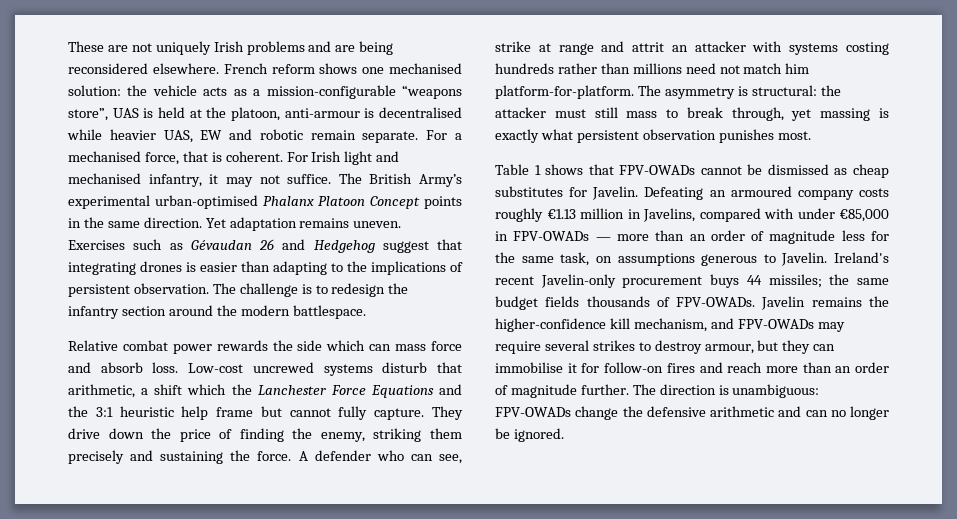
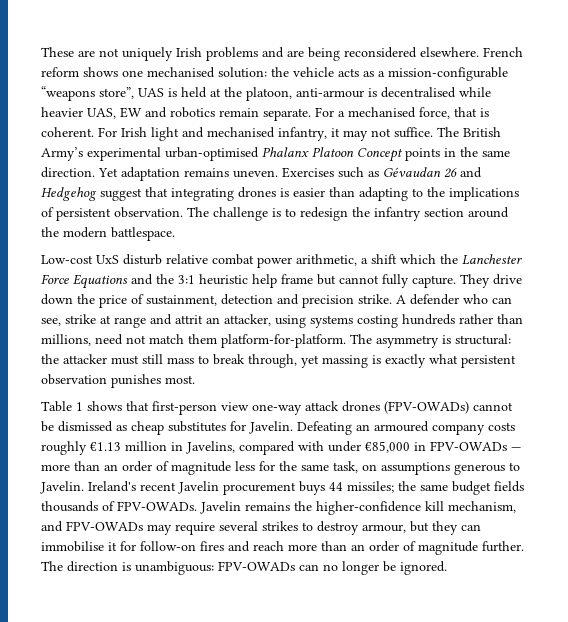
[259,129,303,140] robotic -> [170,107,215,118] robotics
[68,340,463,354] [68,362,463,376] Relative combat power rewards the side which can mass force and absorb loss. Low-cost uncrewed systems disturb that -> [41,254,292,268] Low-cost UxS disturb relative combat power
[239,428,462,442] [68,450,292,464] finding the enemy, striking them precisely and sustaining the force. -> [146,294,392,308] sustainment, detection and precision strike.
[694,41,783,52] attacker with -> [224,314,306,328] attacker, using
[632,63,682,74] millions -> [41,334,91,346] millions,
[785,63,810,74] him -> [188,334,217,344] them
[619,165,696,175] FPV-OWADs -> [152,401,469,415] first-person view one-way attack drones (FPV-OWADs)
[540,274,616,288] Javelin-only -> [178,481,219,494] Javelin
[575,406,802,420] change the defensive arithmetic and -> (295, 566) none

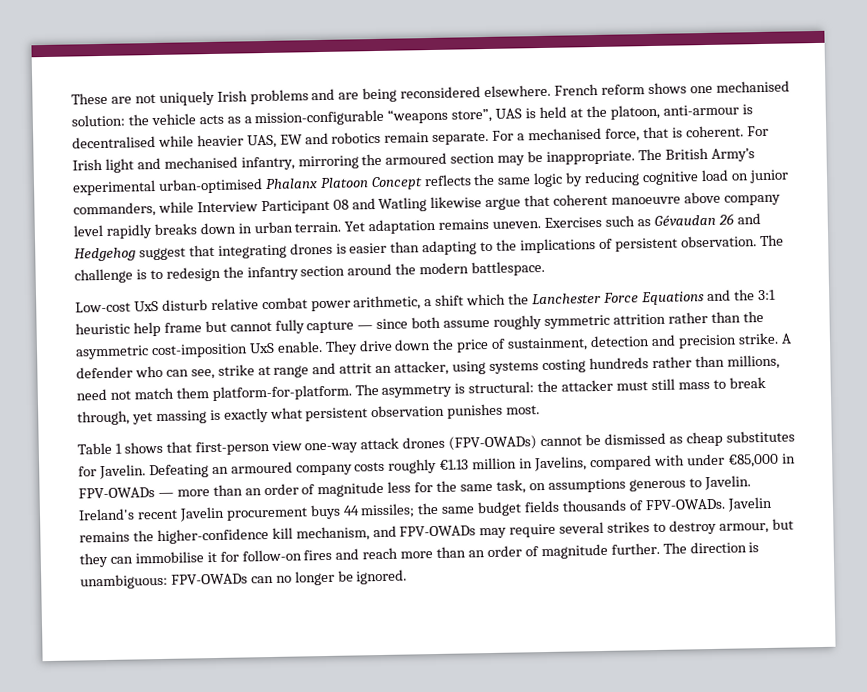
[331,127,433,141] it may not suffice. -> [297,150,636,170] mirroring the armoured section may be inappropriate.
[405,147,510,161] [41,167,95,178] points in the same direction. -> [423,169,789,188] [73,191,781,218] [73,221,342,239] reflects the same logic by reducing cognitive load on junior commanders, while Interview Participant 08 and Watling likewise argue that coherent manoeuvre above company level rapidly breaks down in urban terrain.
[412,275,456,288] capture. -> [306,311,764,334] [75,341,323,360] capture — since both assume roughly symmetric attrition rather than the asymmetric cost-imposition UxS enable.

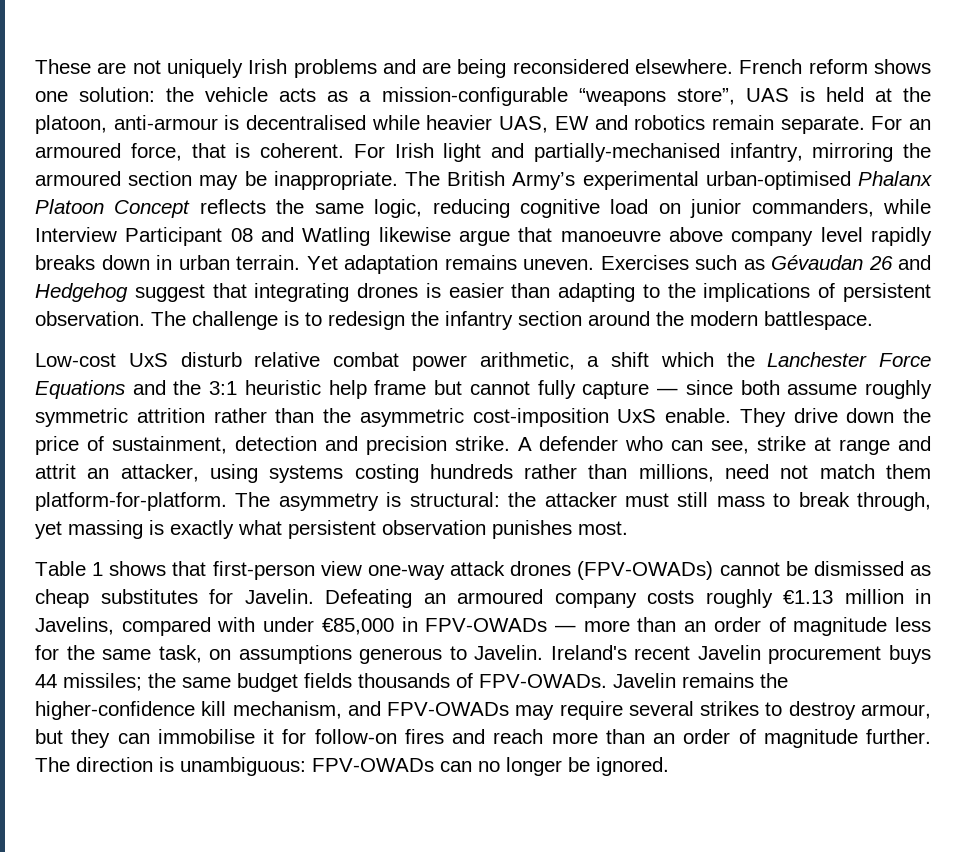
[715,80,790,93] mechanised -> (68, 96) none
[517,127,603,141] a mechanised -> [909,119,932,130] [35,143,121,158] an armoured
[163,156,238,169] mechanised -> [533,143,720,162] partially-mechanised
[533,172,584,188] logic by -> [374,199,423,218] logic,
[553,193,609,206] coherent -> (553, 234) none

